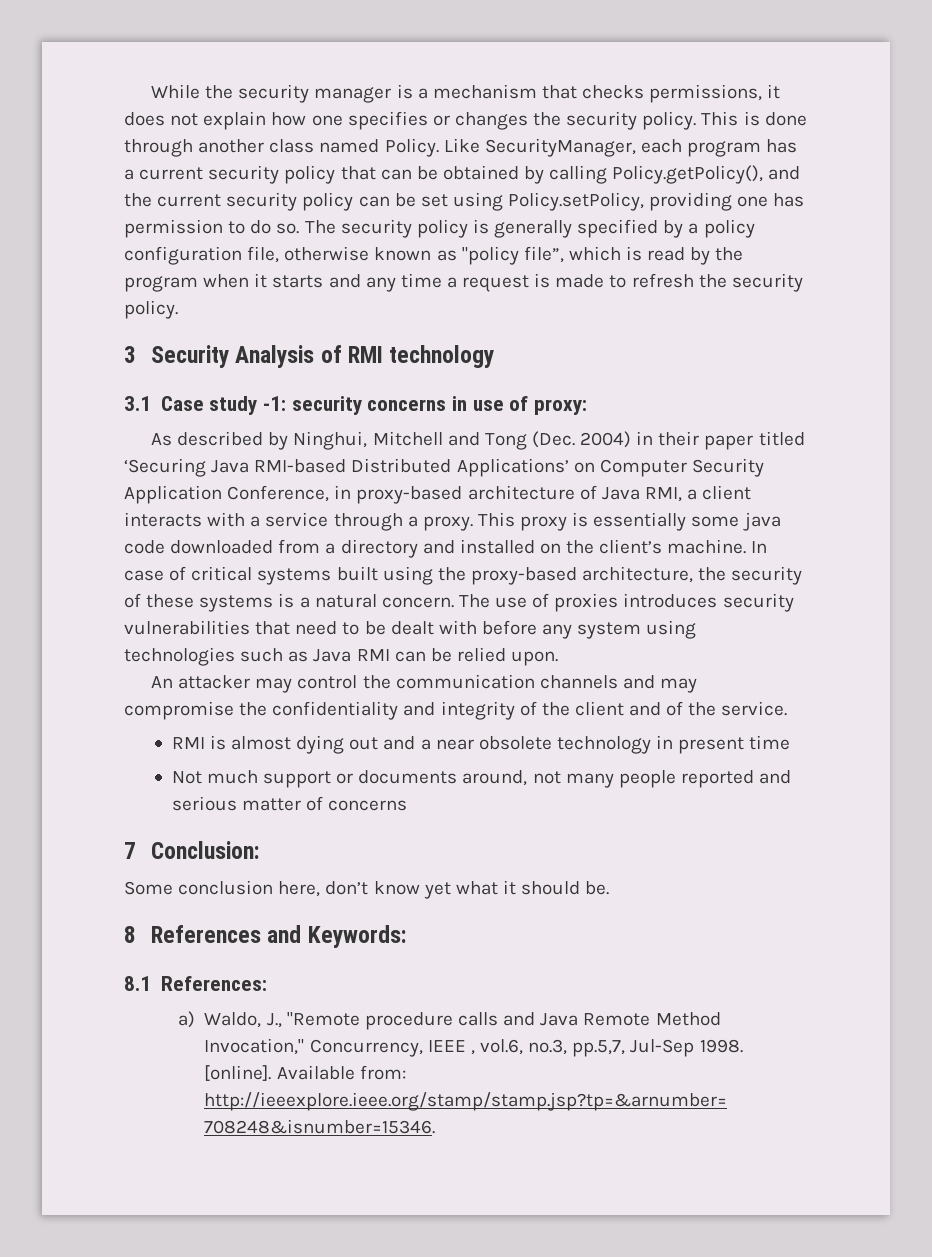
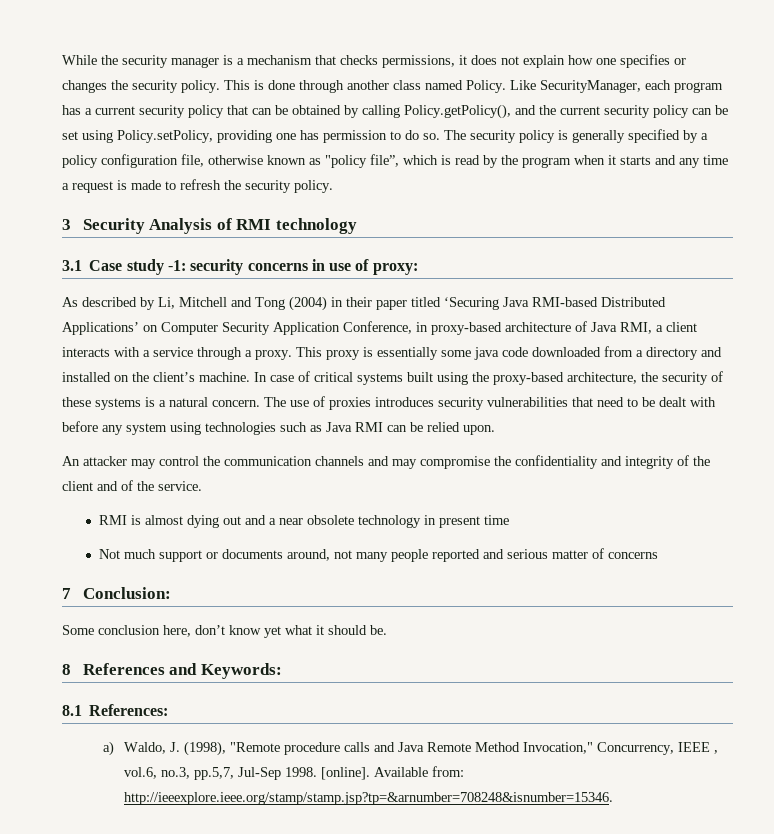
[293,431,368,450] Ninghui, -> [158,297,175,309] Li,
[531,431,632,448] (Dec. 2004) -> [289,296,327,311] (2004)
[266,1013,282,1028] J., -> [170,741,227,756] J. (1998),

